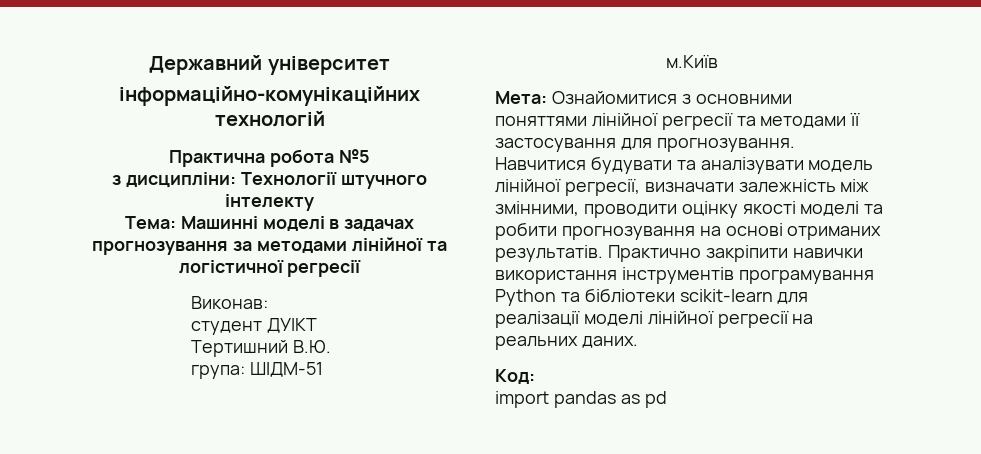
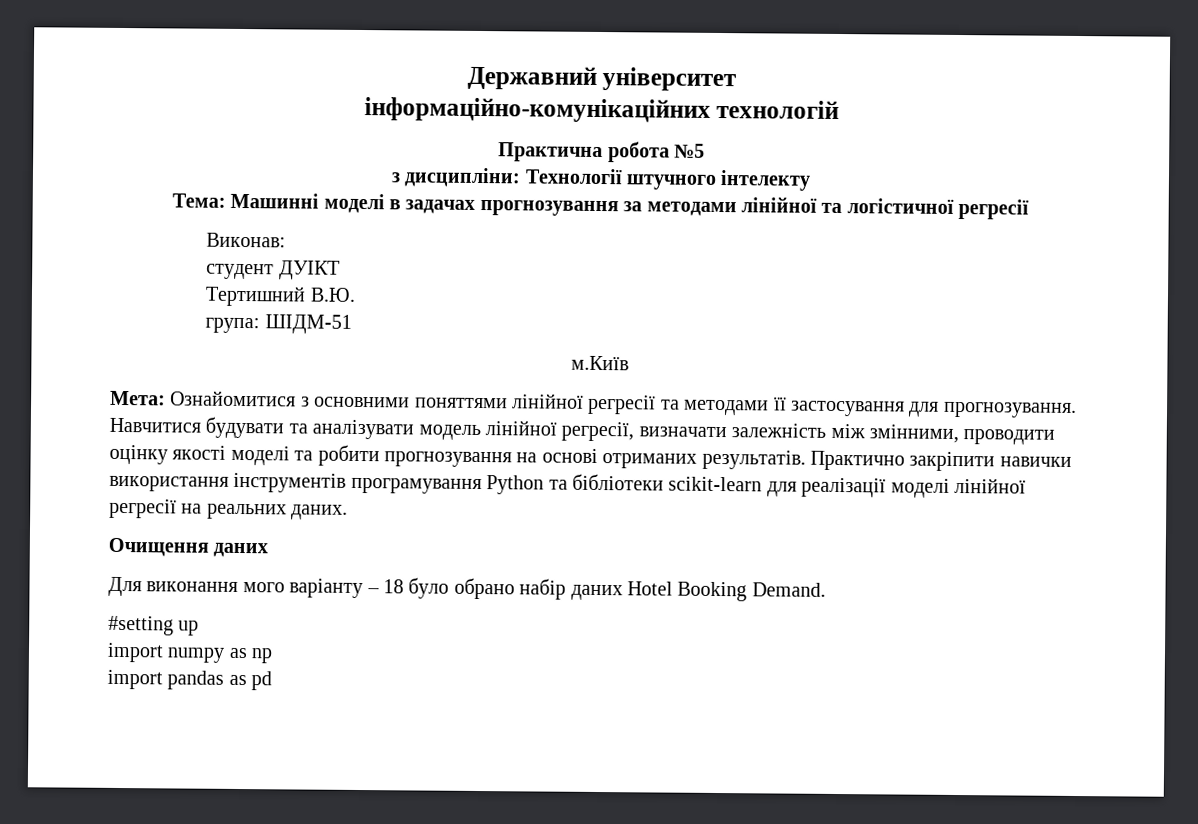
[495,369,535,384] Код: -> [108,537,269,558] [108,576,826,602] [108,615,200,636] [107,642,274,664] Очищення даних // Для виконання мого варіанту – 18 було обрано набір даних Hotel Booking Demand. // #setting up // import numpy as np

